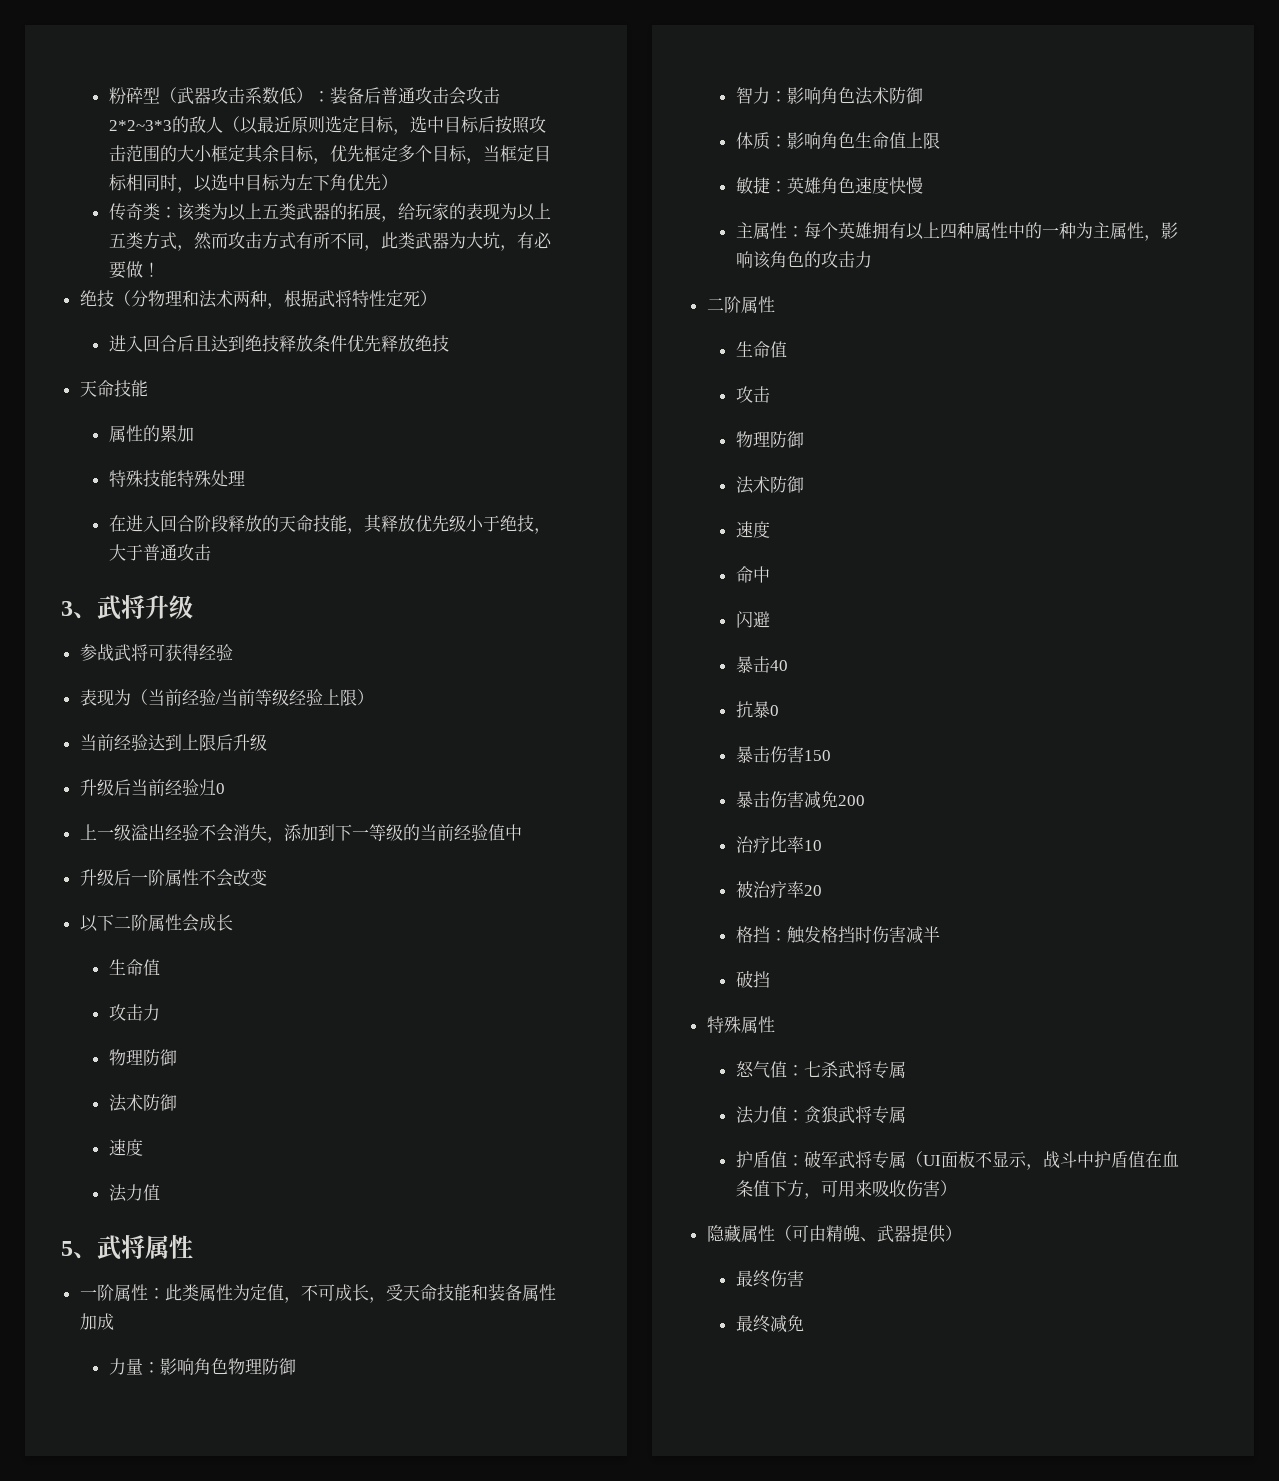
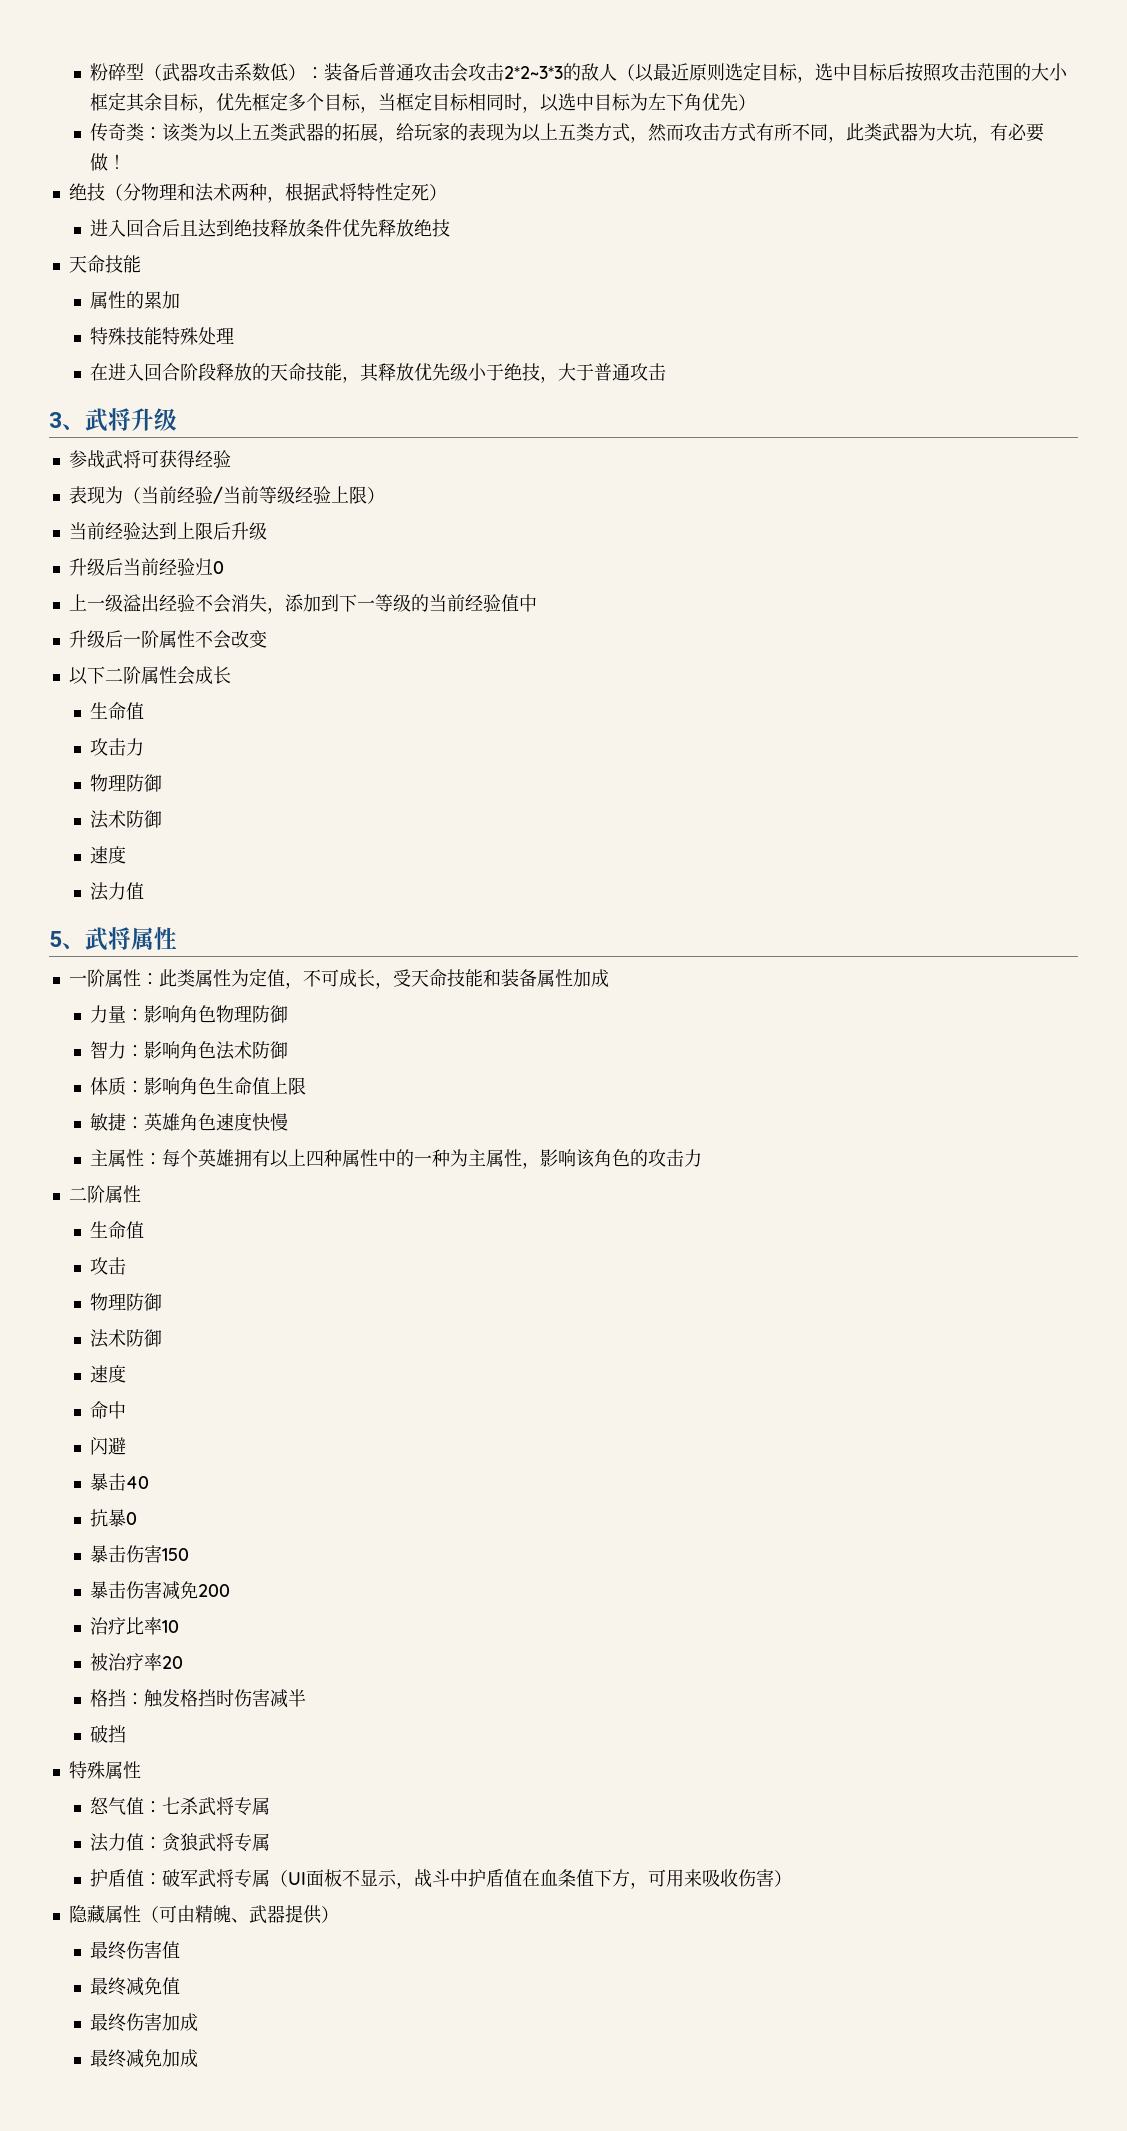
[735,1315,804,1333] // 最终减免 -> [161,1941,180,1959] [89,1977,180,1996] [89,2013,198,2032] [89,2049,198,2068] 值 // 最终减免值 // 最终伤害加成 // 最终减免加成

